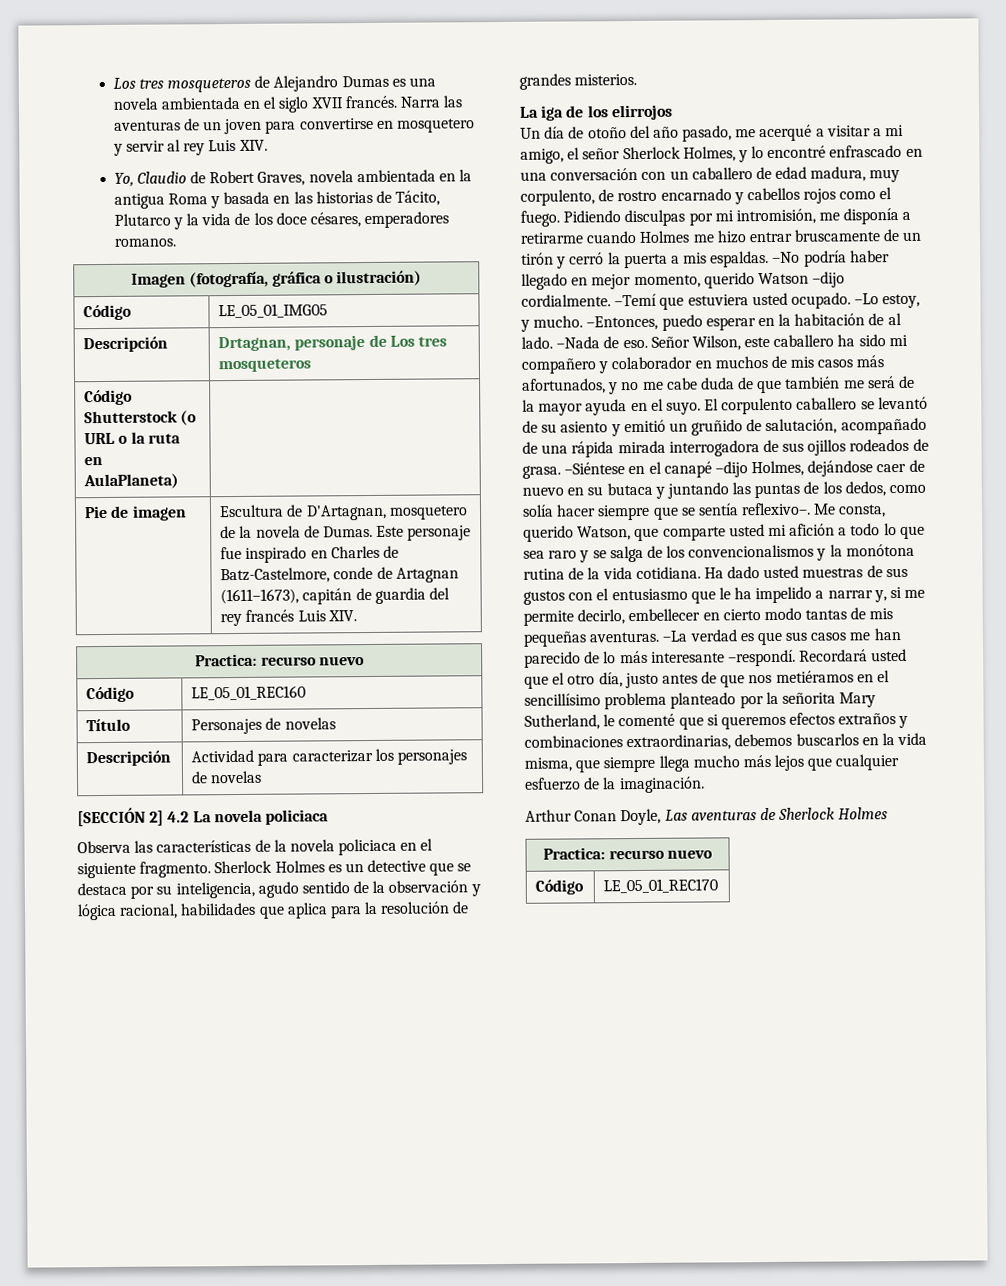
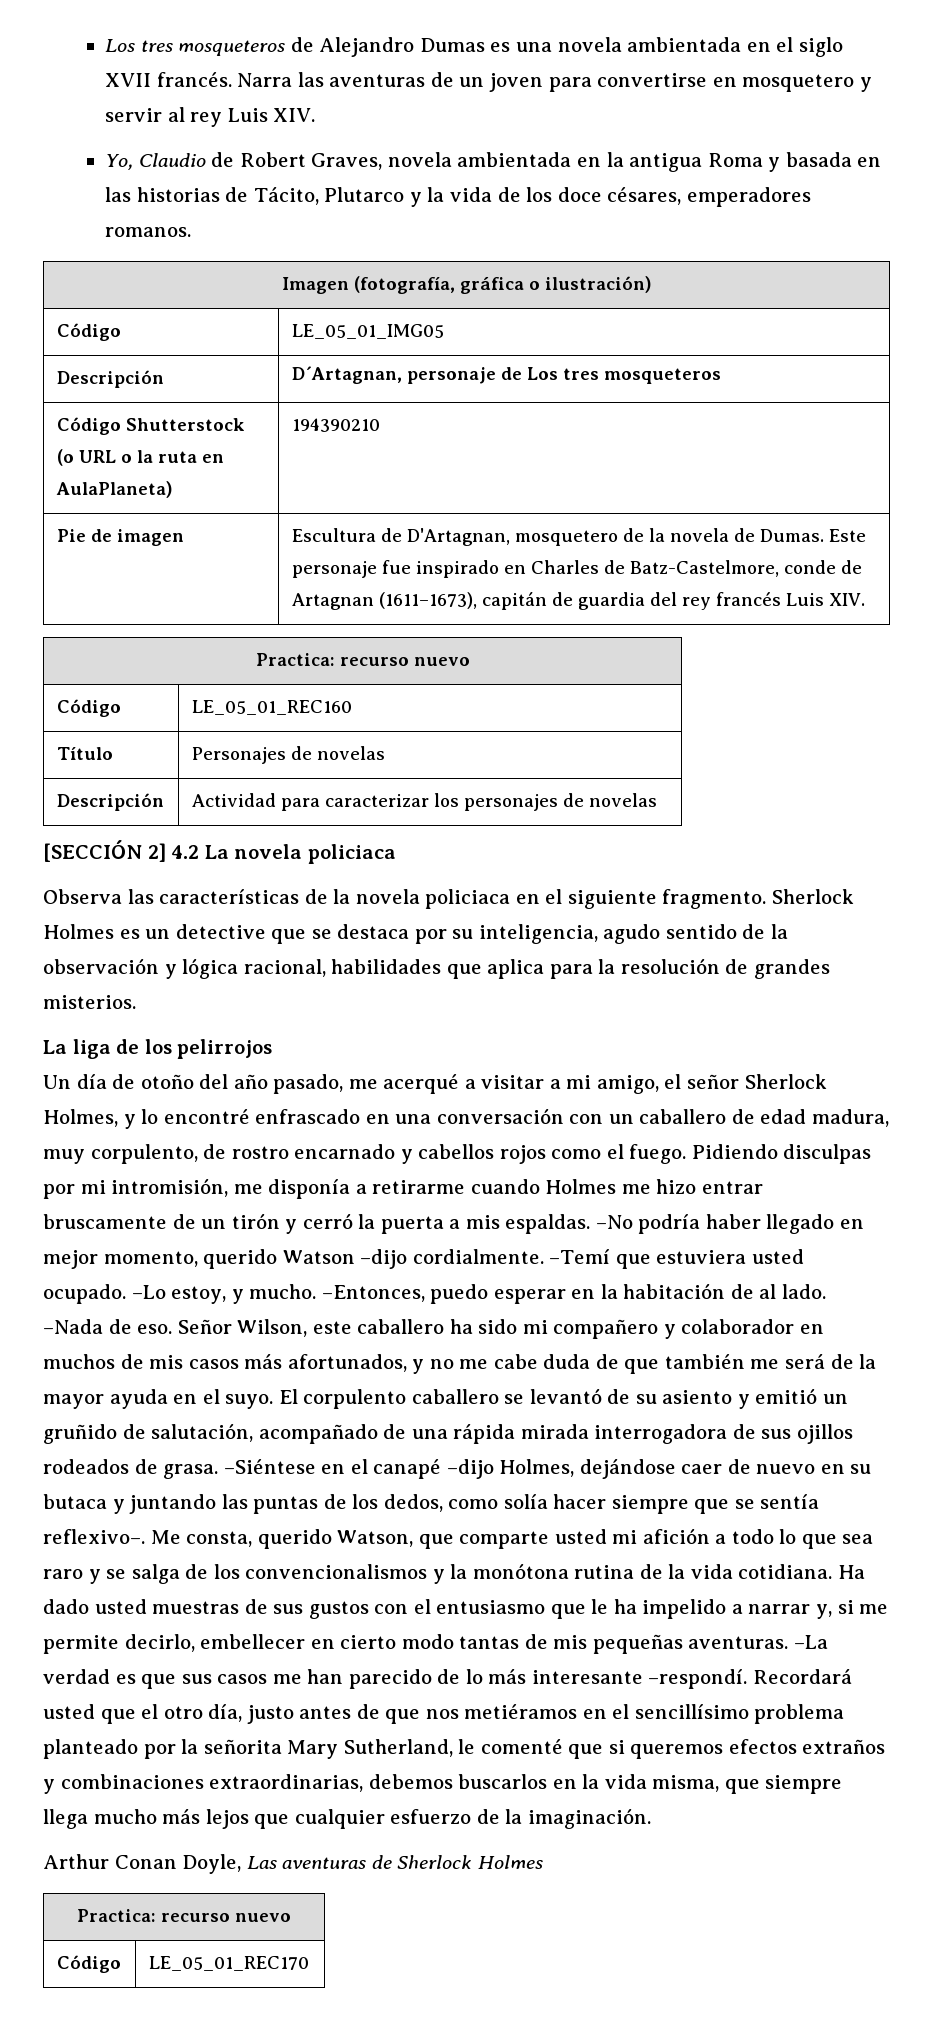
[218,336,292,352] Drtagnan, -> [291,366,402,384] D´Artagnan,
(180, 481) none -> [291,418,380,432] 194390210
[540,104,673,121] iga de los elirrojos -> [72,1039,273,1059] liga de los pelirrojos

